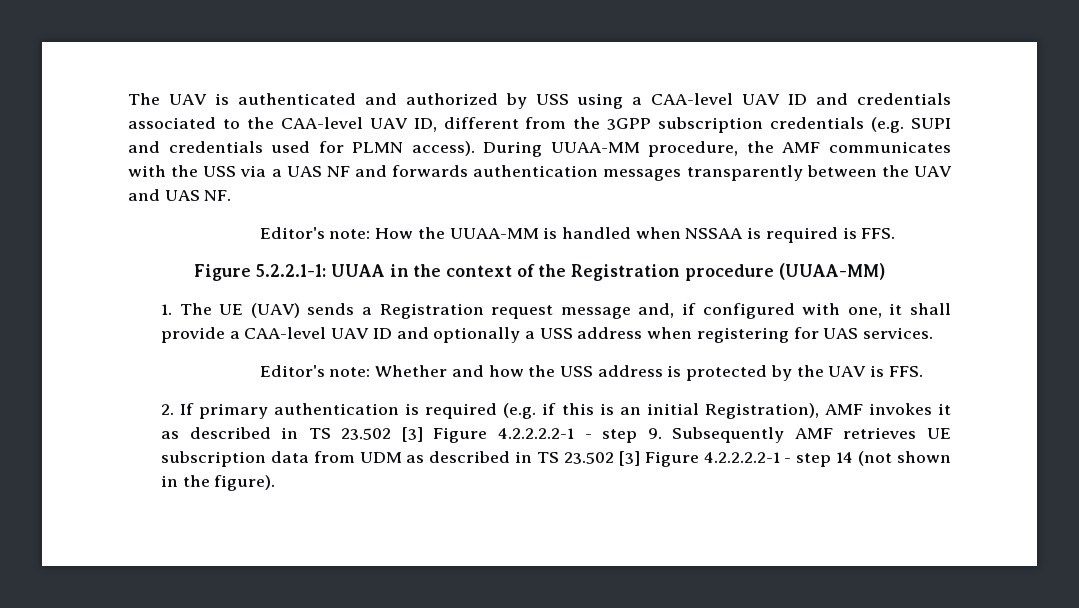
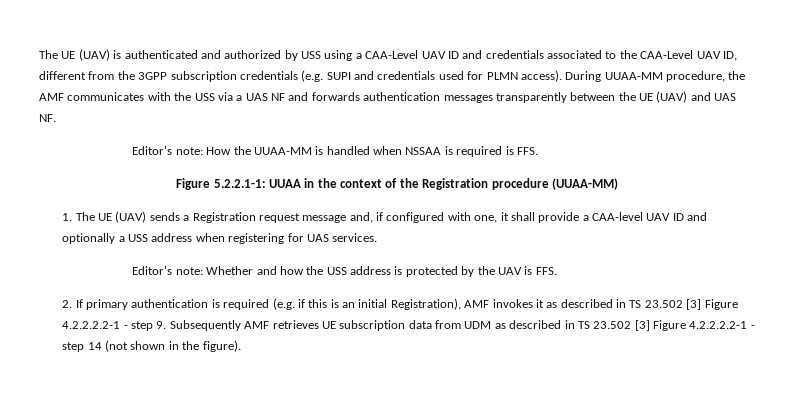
[128,93,207,105] The UAV -> [39,49,110,61] The UE (UAV)
[651,93,734,105] CAA-level -> [365,50,419,59] CAA-Level
[280,117,363,129] CAA-level -> [640,50,694,59] CAA-Level
[914,166,953,177] UAV -> [639,91,688,103] UE (UAV)

